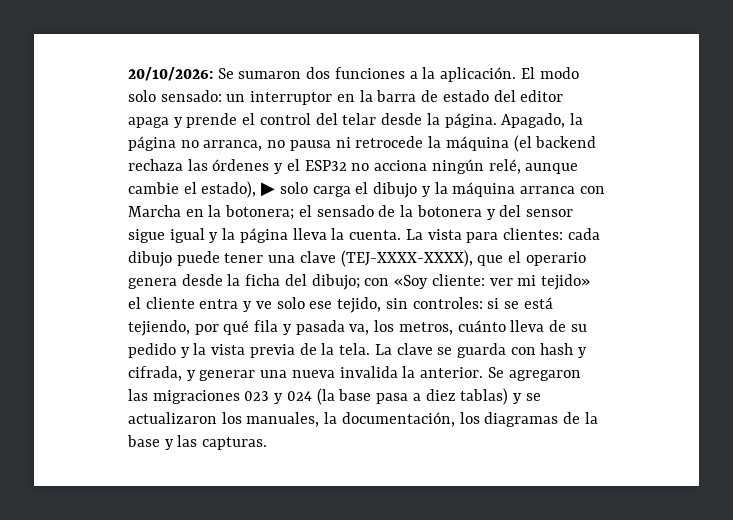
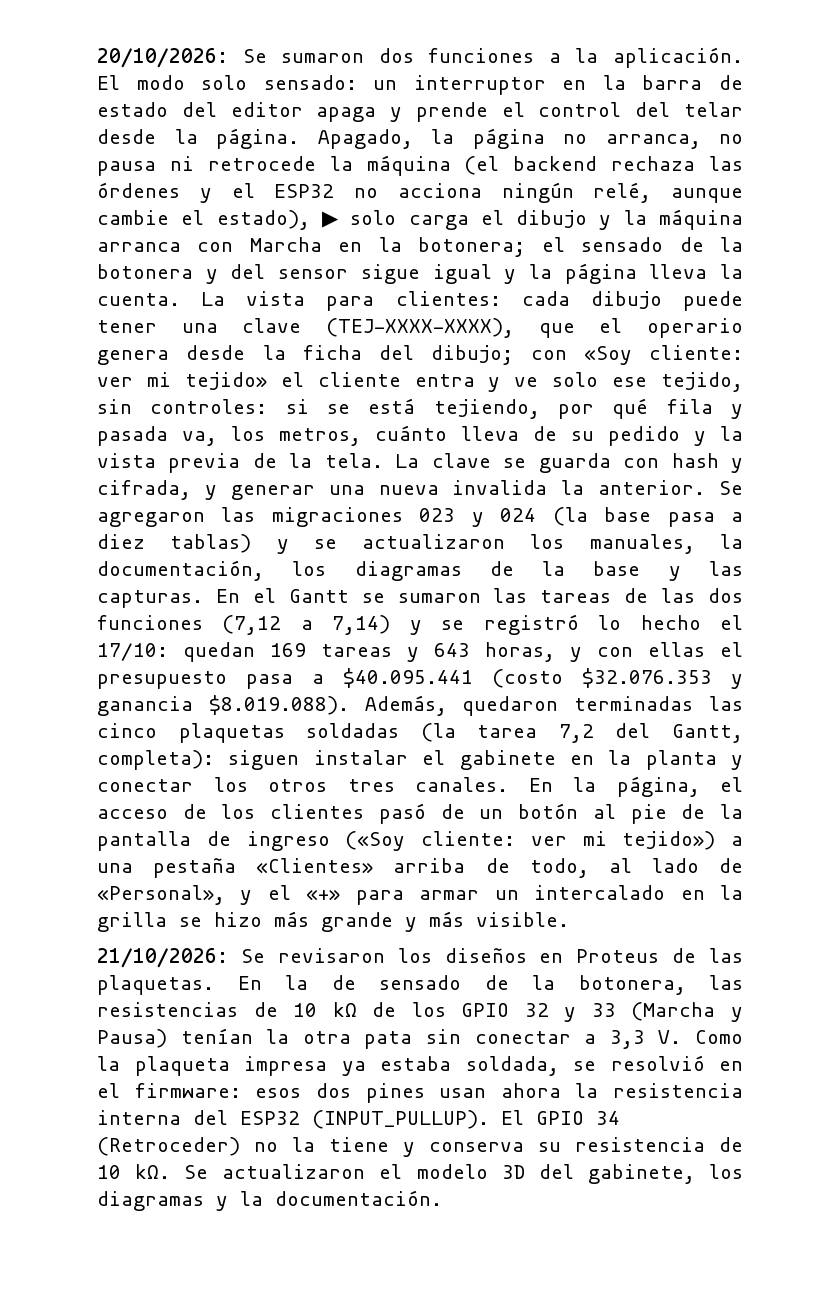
(268, 443) none -> [215,588,743,603] [97,614,744,635] [97,642,743,662] [97,668,743,689] [97,695,743,716] [97,723,743,743] [97,750,743,770] [97,776,743,797] [97,803,744,824] [97,831,743,851] [97,858,743,878] [97,885,744,905] [97,911,569,932] [97,948,743,968] [97,975,743,995] [97,1002,743,1022] [97,1028,744,1049] [97,1055,743,1076] [97,1083,743,1103] [97,1110,620,1129] [97,1137,743,1157] [97,1164,743,1184] [97,1190,442,1211] En el Gantt se sumaron las tareas de las dos funciones (7,12 a 7,14) y se registró lo hecho el 17/10: quedan 169 tareas y 643 horas, y con ellas el presupuesto pasa a $40.095.441 (costo $32.076.353 y ganancia $8.019.088). Además, quedaron terminadas las cinco plaquetas soldadas (la tarea 7,2 del Gantt, completa): siguen instalar el gabinete en la planta y conectar los otros tres canales. En la página, el acceso de los clientes pasó de un botón al pie de la pantalla de ingreso («Soy cliente: ver mi tejido») a una pestaña «Clientes» arriba de todo, al lado de «Personal», y el «+» para armar un intercalado en la grilla se hizo más grande y más visible. // 21/10/2026: Se revisaron los diseños en Proteus de las plaquetas. En la de sensado de la botonera, las resistencias de 10 kΩ de los GPIO 32 y 33 (Marcha y Pausa) tenían la otra pata sin conectar a 3,3 V. Como la plaqueta impresa ya estaba soldada, se resolvió en el firmware: esos dos pines usan ahora la resistencia interna del ESP32 (INPUT_PULLUP). El GPIO 34 (Retroceder) no la tiene y conserva su resistencia de 10 kΩ. Se actualizaron el modelo 3D del gabinete, los diagramas y la documentación.

